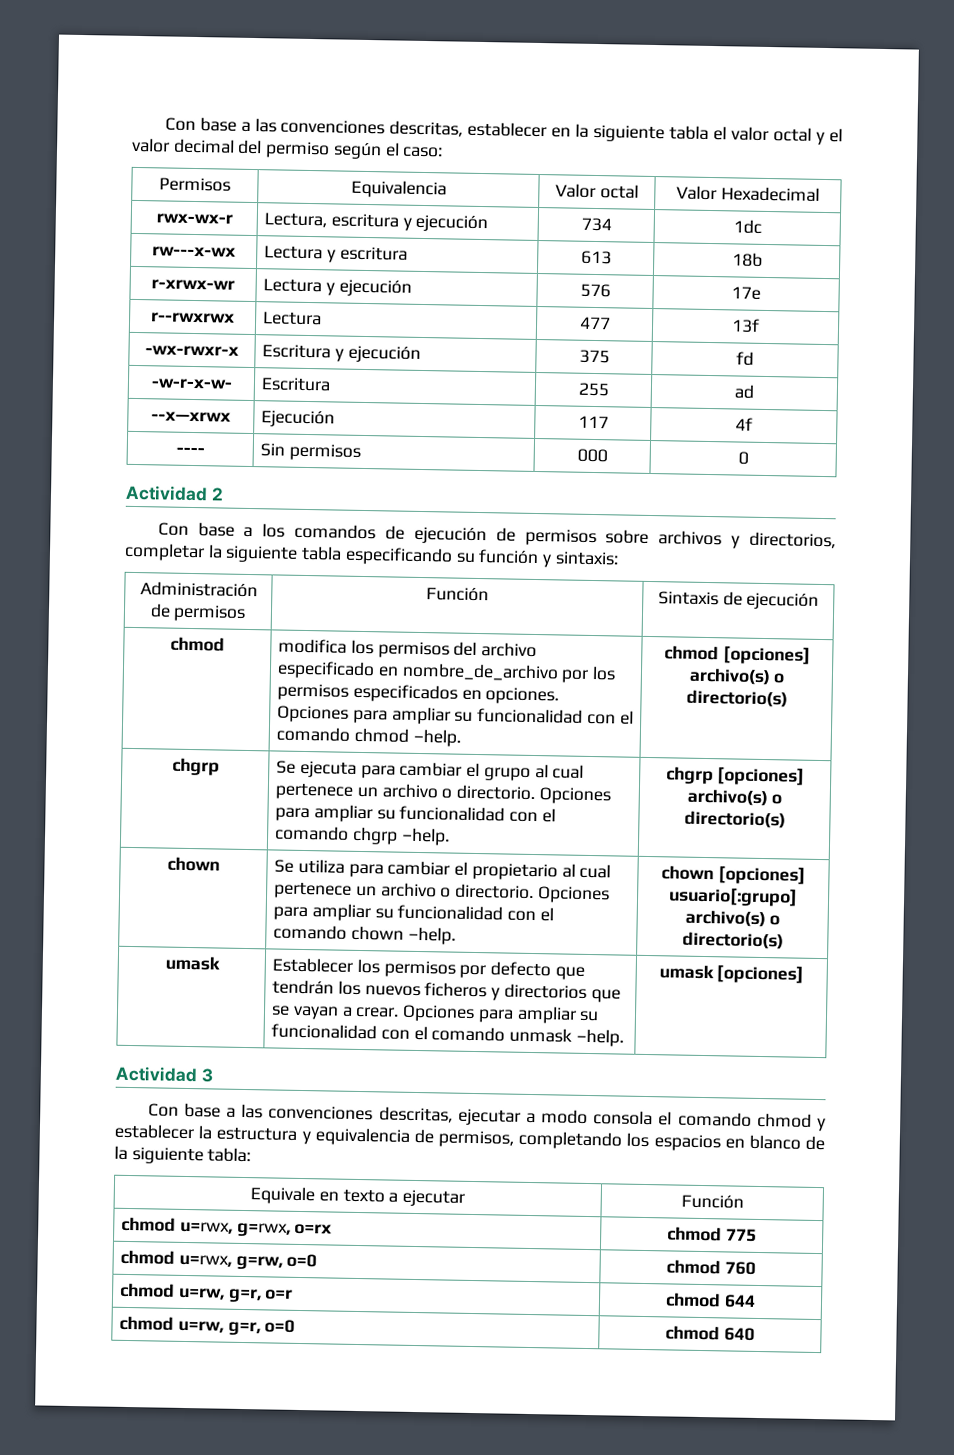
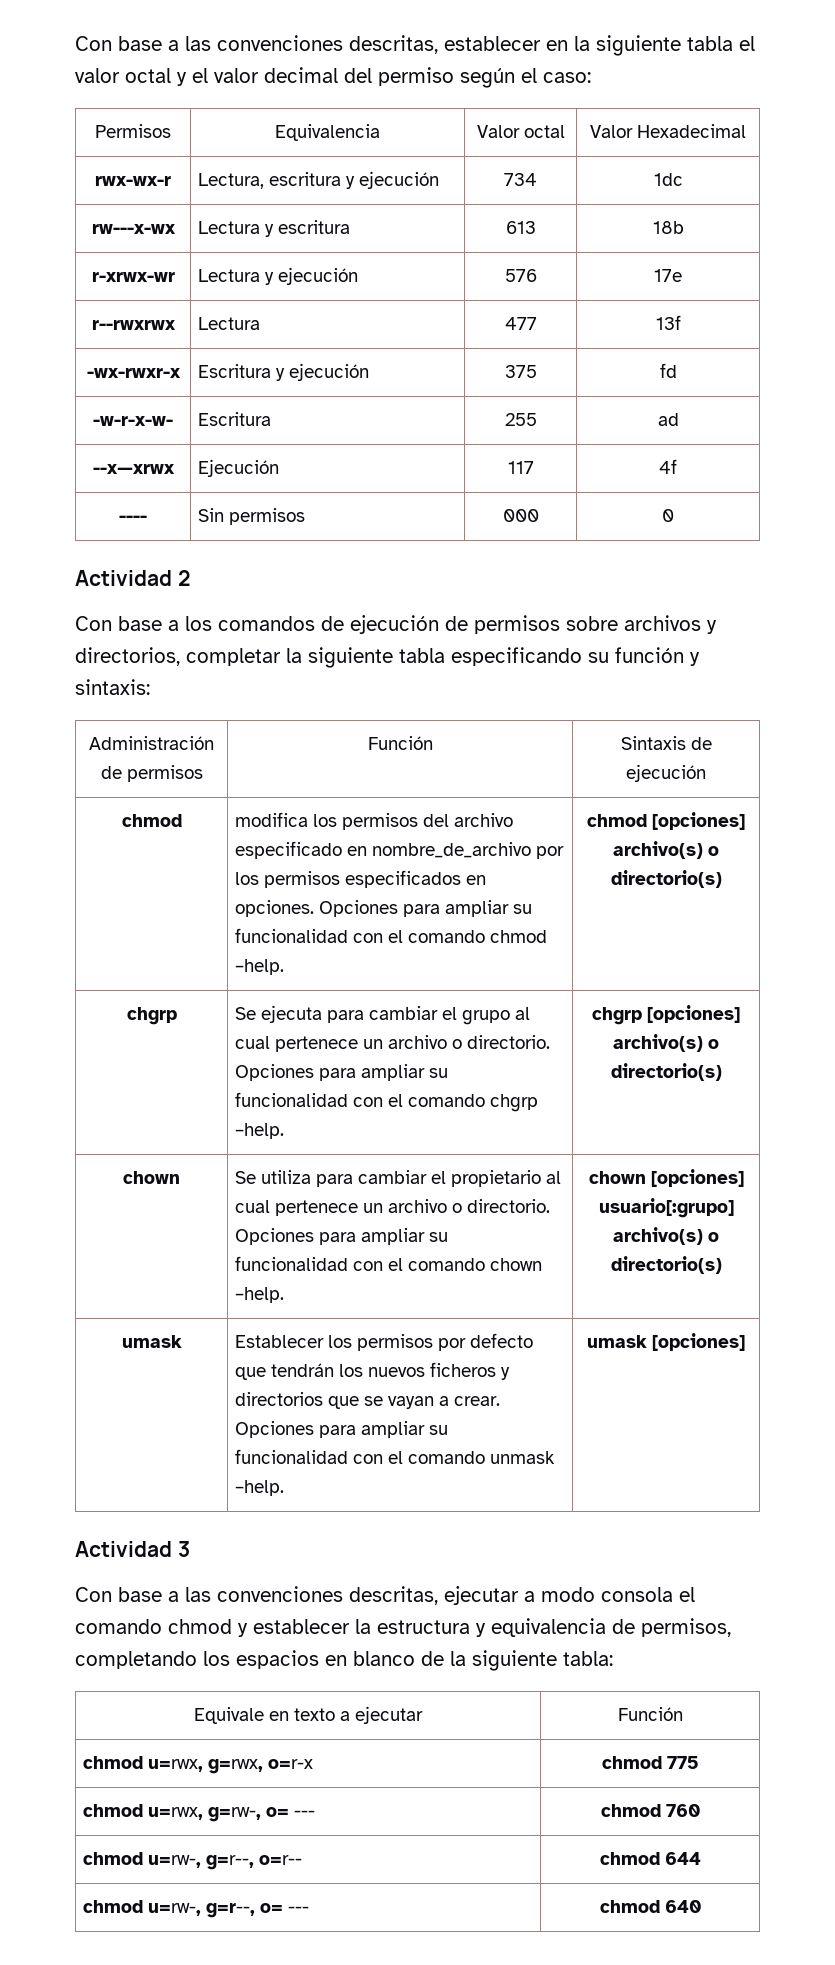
[294,1223,333,1235] o=rx -> [268,1759,314,1769] o=r-x
[235,1253,318,1270] g=rw, o=0 -> [208,1807,316,1822] g=rw-, o= ---
[177,1287,294,1303] u=rw, g=r, o=r -> [148,1855,303,1870] u=rw-, g=r--, o=r--
[177,1319,296,1336] u=rw, g=r, o=0 -> [148,1903,310,1918] u=rw-, g=r--, o= ---

